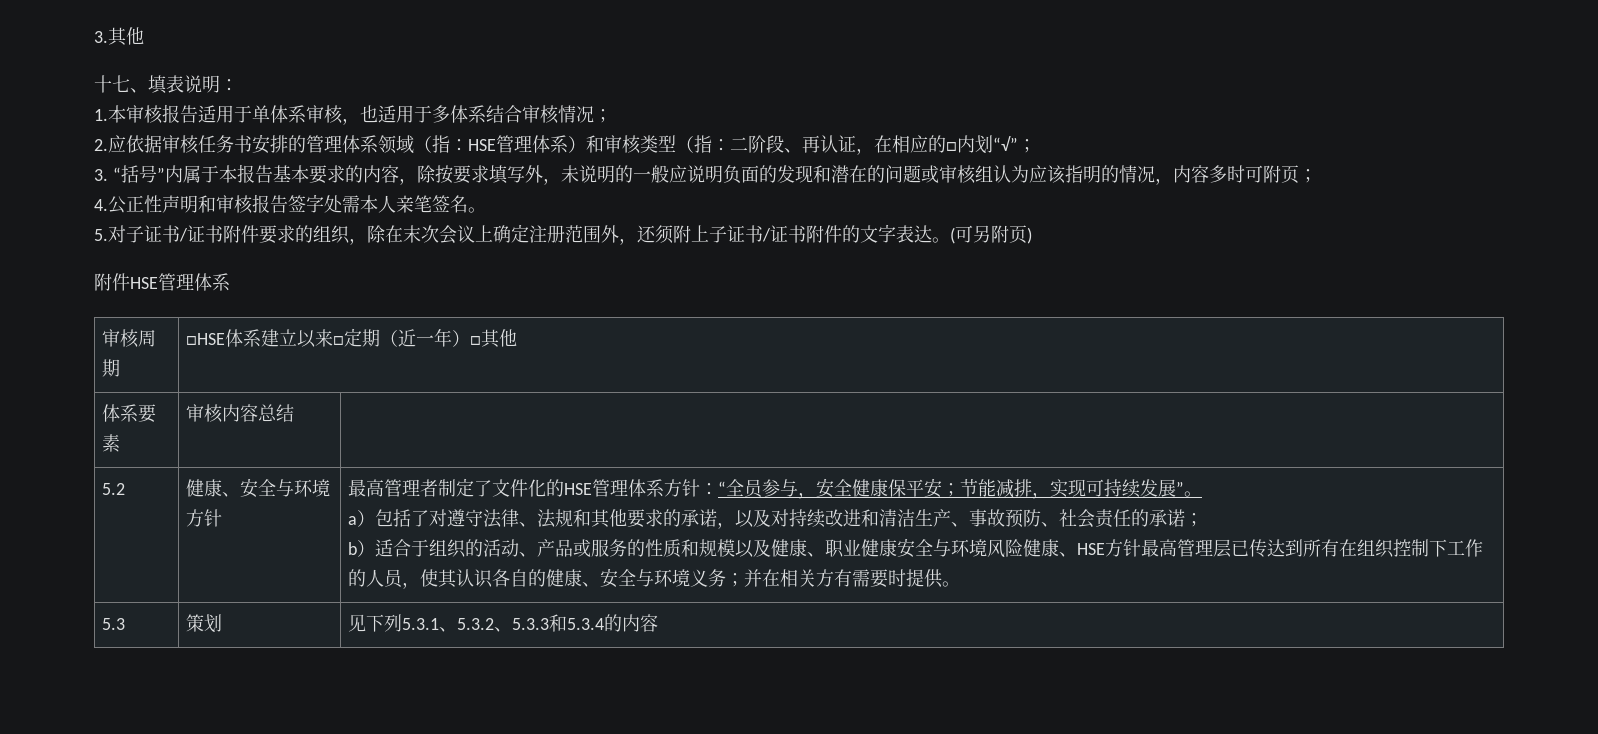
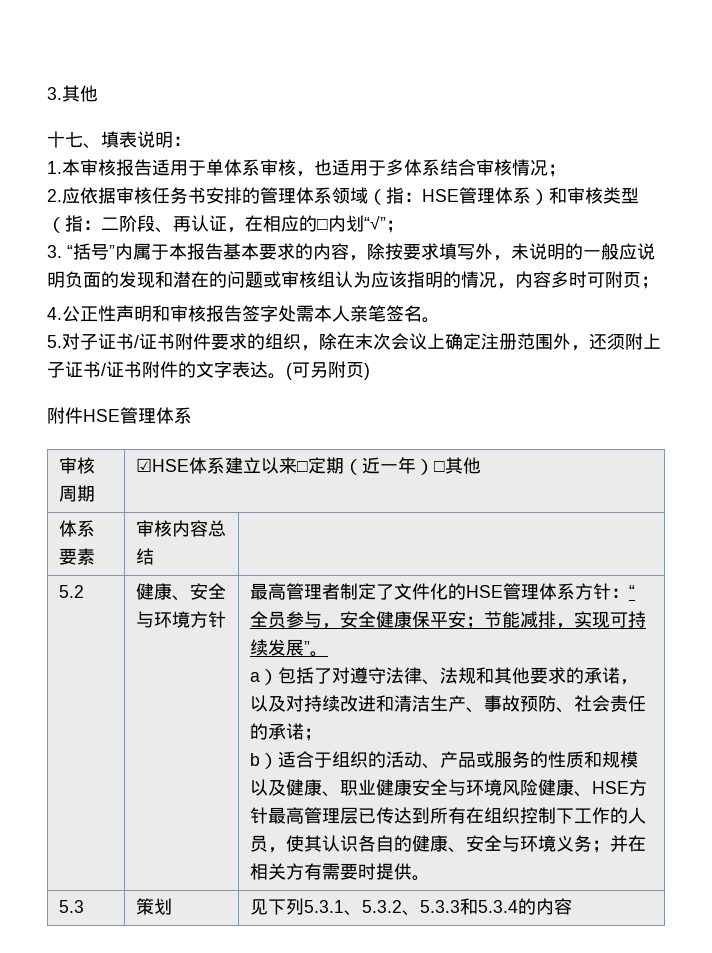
[185,333,225,345] □HSE -> [136,458,190,472] ☑HSE

